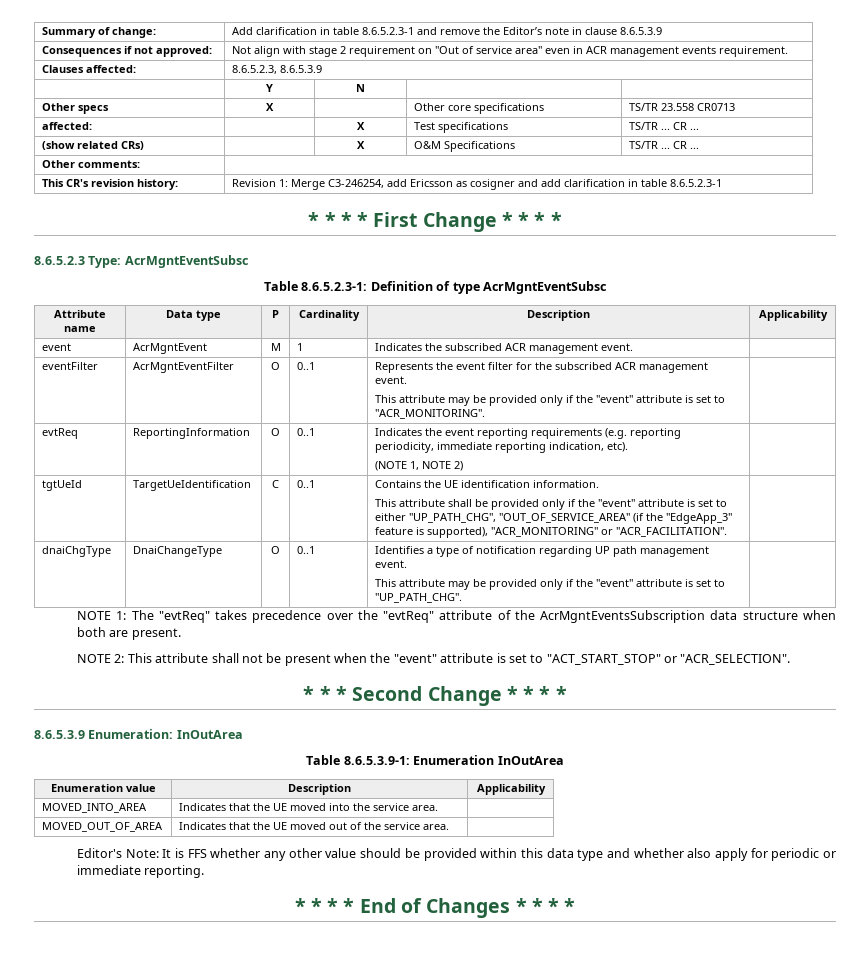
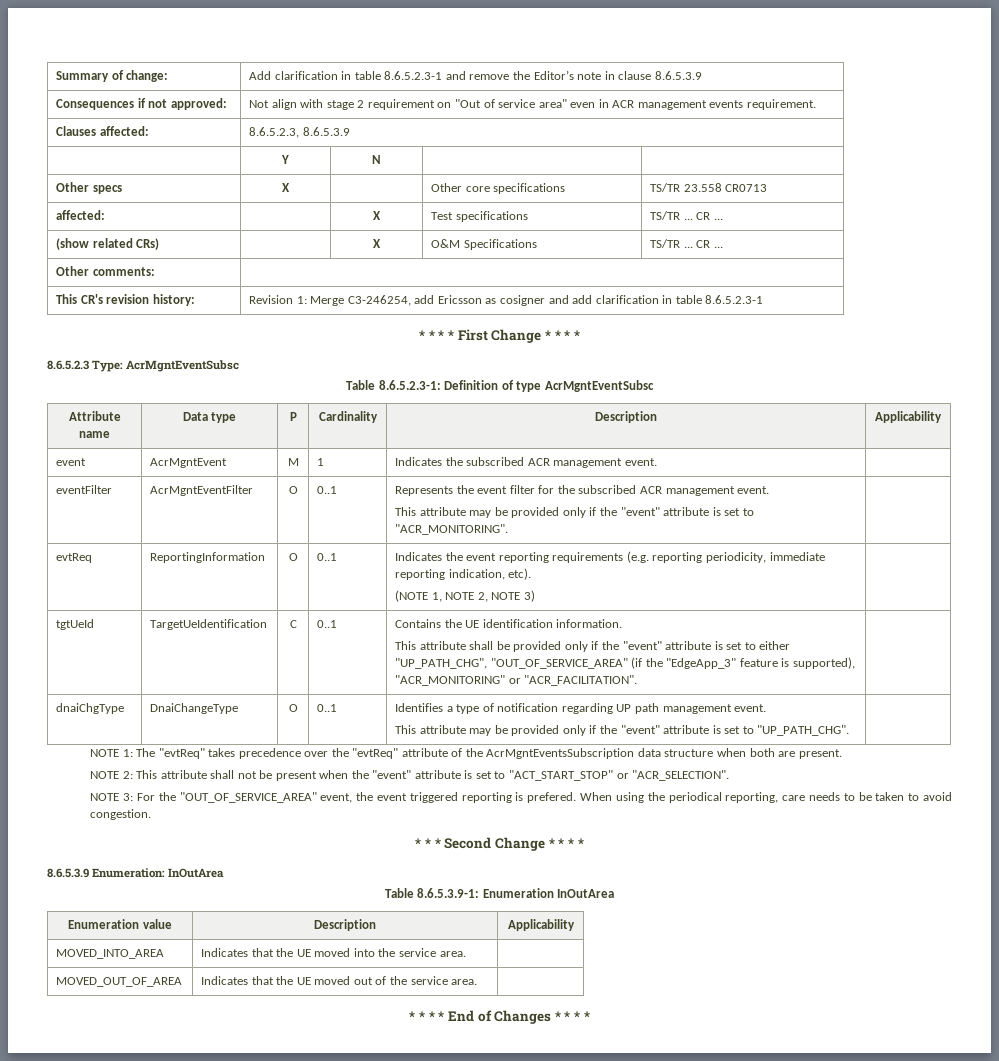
[454,461,464,471] 2) -> [477,590,535,602] 2, NOTE 3)
(791, 659) none -> [90,792,953,803] [90,809,152,820] // NOTE 3: For the "OUT_OF_SERVICE_AREA" event, the event triggered reporting is prefered. When using the periodical reporting, care needs to be taken to avoid congestion.
[77,848,837,861] [77,865,205,878] // Editor's Note: It is FFS whether any other value should be provided within this data type and whether also apply for periodic or immediate reporting. -> (478, 982) none

